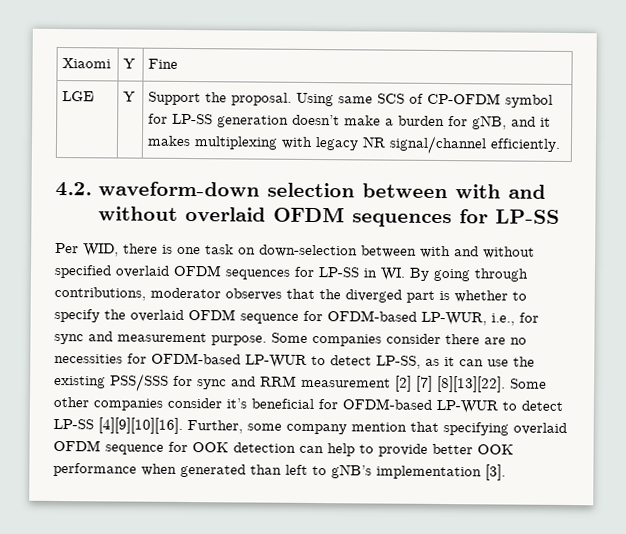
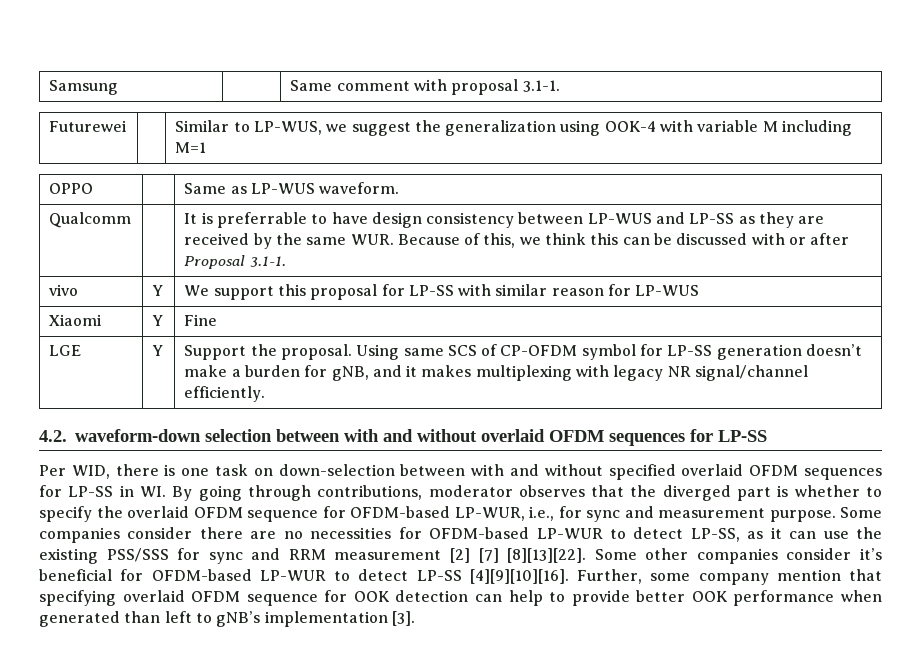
(62, 63) none -> [49,80,119,95] [290,79,560,95] [49,120,128,132] [175,120,853,136] [175,142,207,153] [49,183,94,194] [184,182,400,194] [49,212,132,228] [184,212,825,228] [184,233,850,249] [184,255,286,269] [49,284,79,296] [152,285,164,296] [184,284,700,300] Samsung | | Same comment with proposal 3.1-1. // Futurewei | | Similar to LP-WUS, we suggest the generalization using OOK-4 with variable M including M=1 // OPPO | | Same as LP-WUS waveform. // Qualcomm | | It is preferrable to have design consistency between LP-WUS and LP-SS as they are received by the same WUR. Because of this, we think this can be discussed with or after Proposal 3.1-1. // vivo | Y | We support this proposal for LP-SS with similar reason for LP-WUS //

